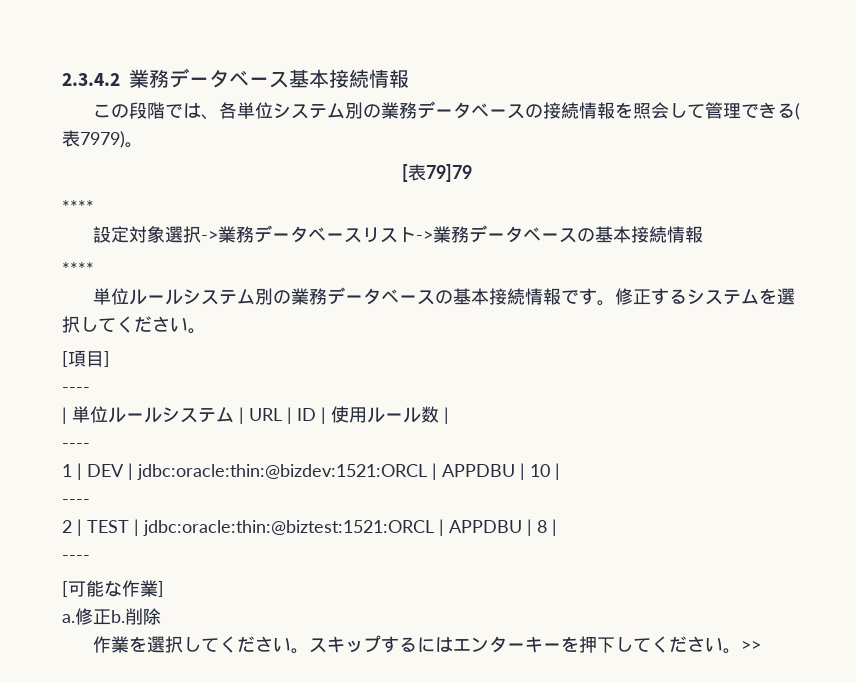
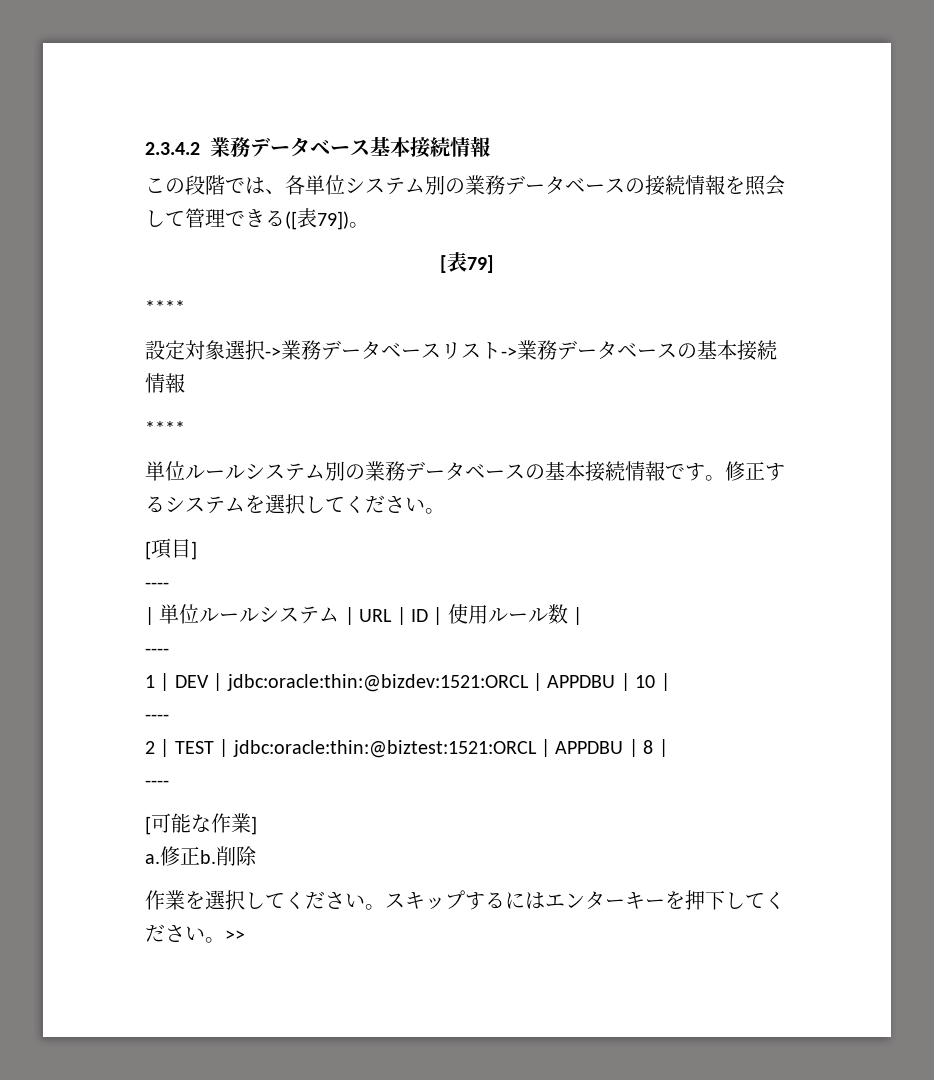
[795,103,801,120] [62,130,125,148] (表7979) -> [285,208,349,230] ([表79])
[426,164,472,182] 79]79 -> [467,255,494,273] 79]

